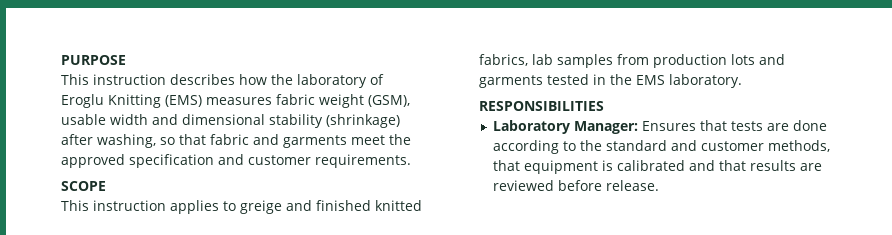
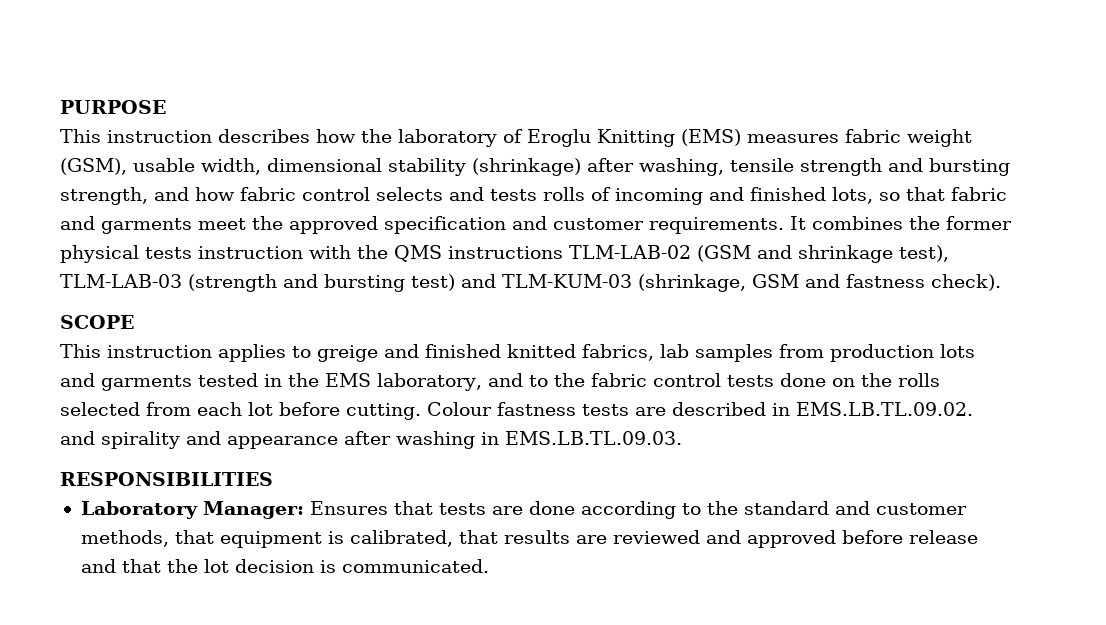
[109,114,178,125] width and -> [200,158,261,175] width,
(156, 141) none -> [729,158,1010,176] [59,187,873,205] tensile strength and bursting strength, and how fabric control selects and tests rolls of incoming and finished lots,
(411, 161) none -> [789,216,1012,230] [59,245,949,263] [59,274,1001,292] It combines the former physical tests instruction with the QMS instructions TLM-LAB-02 (GSM and shrinkage test), TLM-LAB-03 (strength and bursting test) and TLM-KUM-03 (shrinkage, GSM and fastness check).
[668,74,742,88] laboratory. -> [376,373,940,391] [59,402,973,420] [59,431,682,449] laboratory, and to the fabric control tests done on the rolls selected from each lot before cutting. Colour fastness tests are described in EMS.LB.TL.09.02. and spirality and appearance after washing in EMS.LB.TL.09.03.
[617,160,716,171] calibrated and -> [349,530,453,547] calibrated,
[558,180,660,191] before release. -> [705,530,978,548] [80,559,489,573] and approved before release and that the lot decision is communicated.

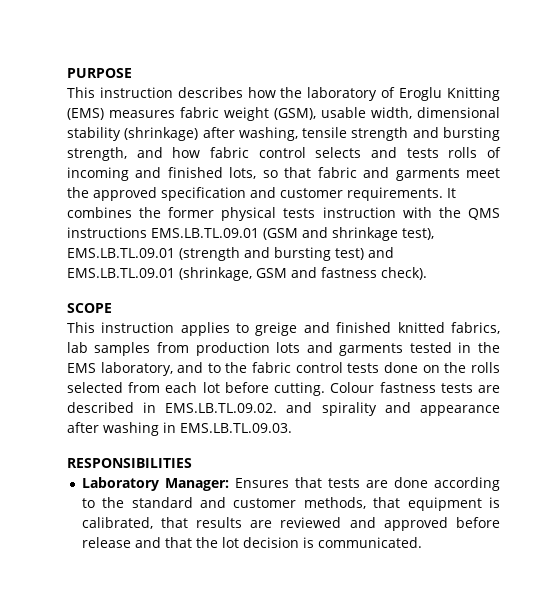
[568,245,691,259] TLM-LAB-02 -> [150,228,259,238] EMS.LB.TL.09.01
[59,274,182,288] TLM-LAB-03 -> [66,248,175,258] EMS.LB.TL.09.01
[501,274,632,288] TLM-KUM-03 -> [66,268,175,278] EMS.LB.TL.09.01

